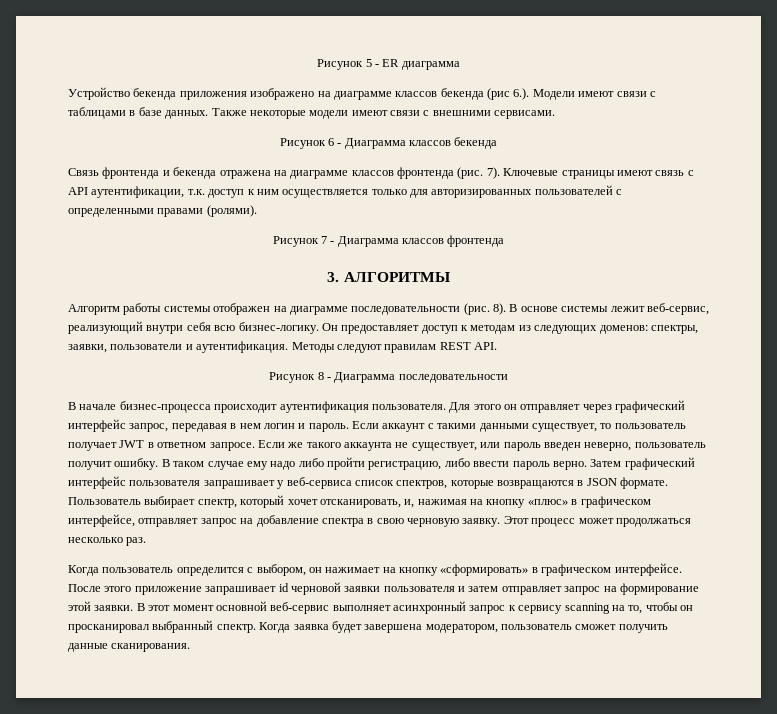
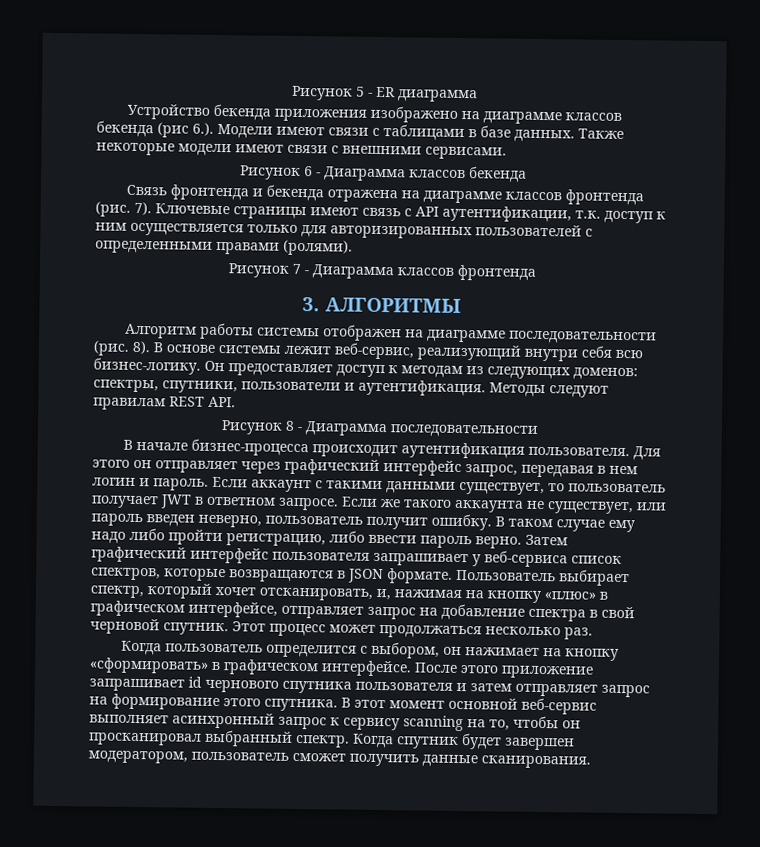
[68,344,107,353] заявки, -> [162,380,238,394] спутники,
[376,518,501,527] свою черновую заявку. -> [601,606,635,619] [90,618,229,636] свой черновой спутник.
[290,582,381,595] черновой заявки -> [205,679,352,694] чернового спутника
[68,601,134,611] этой заявки. -> [223,698,338,712] этого спутника.
[293,621,423,633] заявка будет завершена -> [396,733,575,751] спутник будет завершен

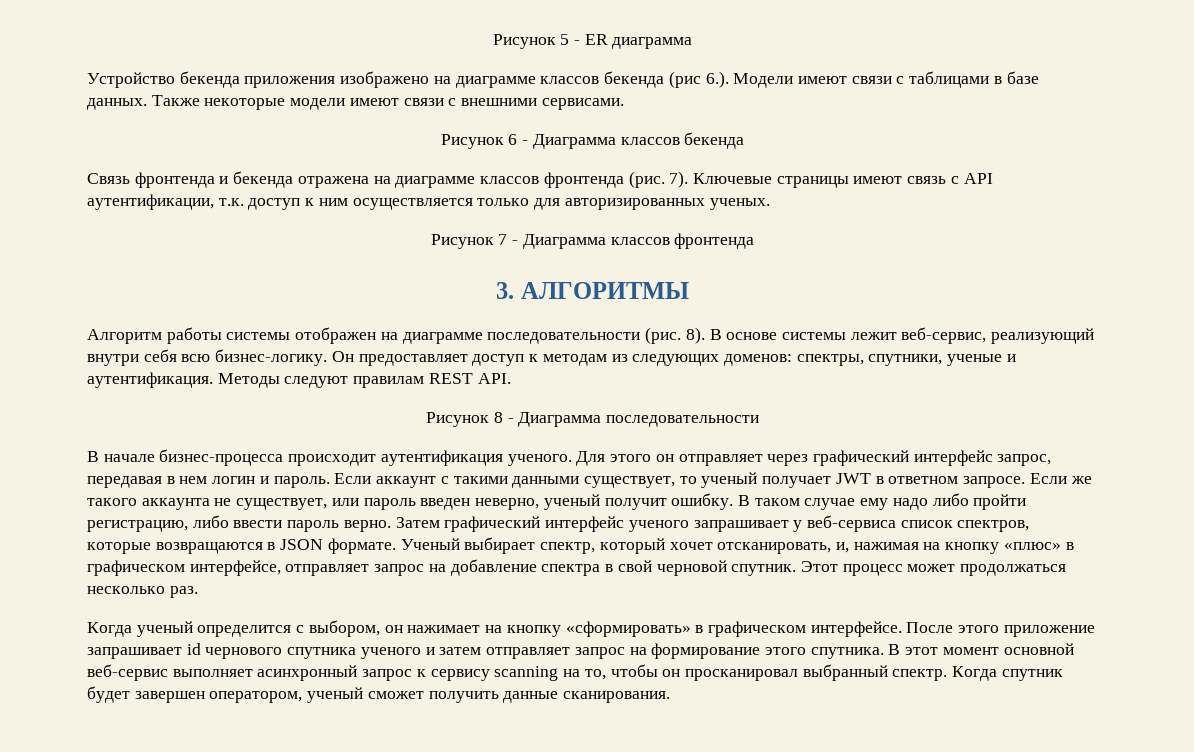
[475,224,593,237] [95,239,353,256] пользователей с определенными правами (ролями). -> [709,198,770,210] ученых.
[241,381,341,391] пользователи -> [947,354,1003,366] ученые
[528,446,631,457] пользователя. -> [507,454,572,466] ученого.
[568,483,666,493] пользователь -> [701,472,758,488] ученый
[265,515,363,525] пользователь -> [543,494,600,510] ученый
[272,551,370,561] пользователя -> [628,520,689,532] ученого
[456,569,556,582] Пользователь -> [400,538,460,550] Ученый
[165,643,264,653] пользователь -> [136,621,193,637] ученый
[355,681,453,691] пользователя -> [360,647,421,659] ученого
[88,750,289,764] модератором, пользователь -> [209,687,364,703] оператором, ученый

